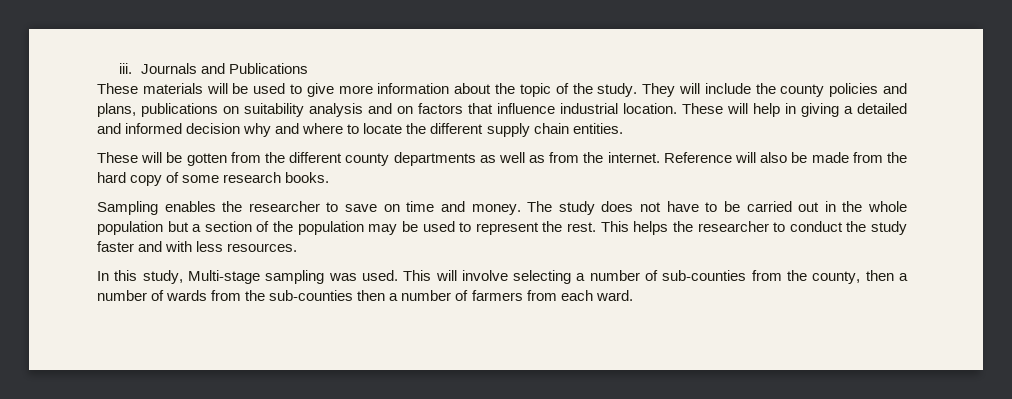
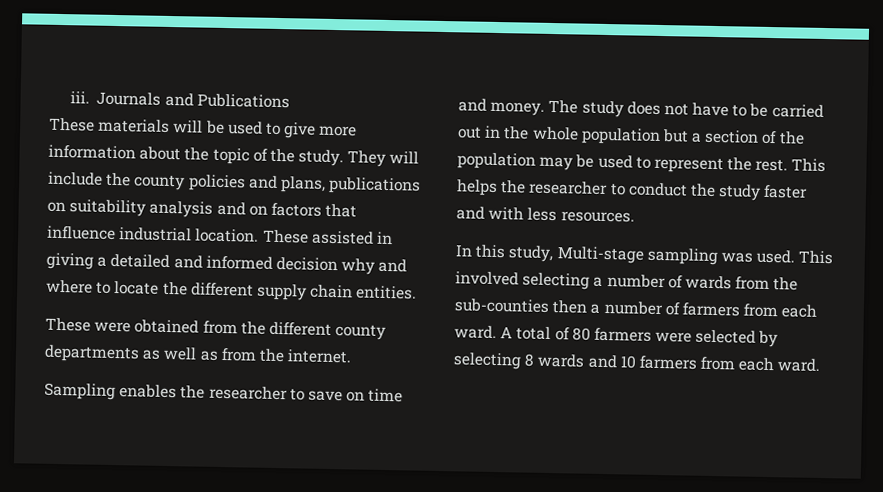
[727,103,780,117] will help -> [311,230,374,245] assisted
[141,152,227,166] will be gotten -> [94,319,200,334] were obtained
[663,152,907,163] [97,172,330,186] Reference will also be made from the hard copy of some research books. -> (353, 356) none
[435,270,508,281] will involve -> [455,271,519,286] involved
[662,270,908,284] [97,290,165,301] sub-counties from the county, then a number of -> (683, 282) none
(633, 295) none -> [500,326,779,348] [453,352,821,372] A total of 80 farmers were selected by selecting 8 wards and 10 farmers from each ward.

